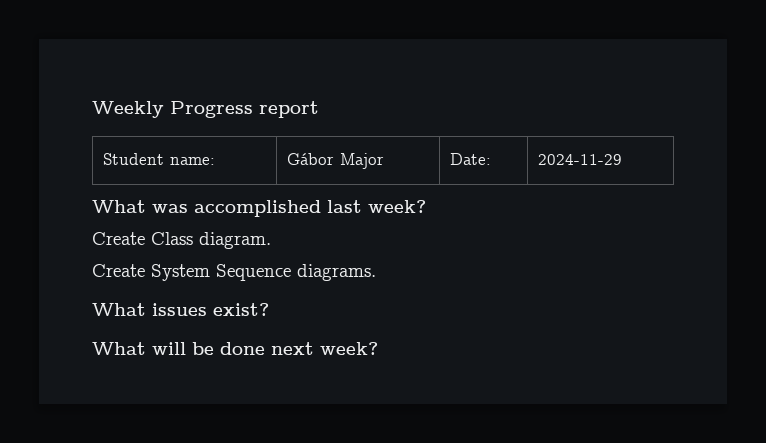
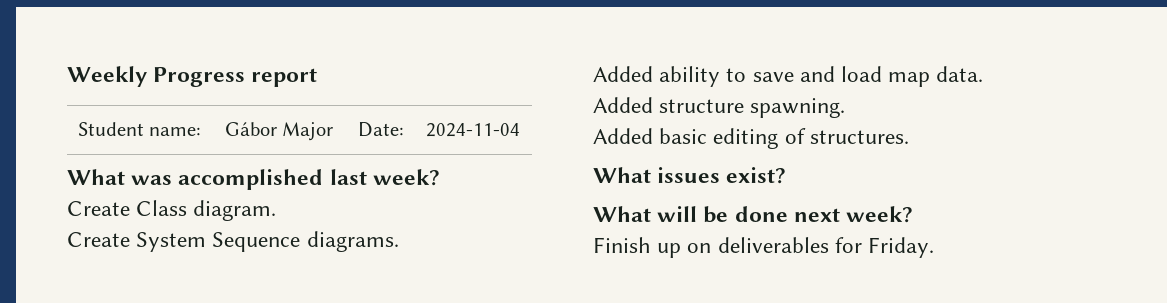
[537,154,622,165] 2024-11-29 -> [425,123,520,137] 2024-11-04
(376, 272) none -> [593,66,984,87] [593,97,846,118] [593,128,909,149] // Added ability to save and load map data. // Added structure spawning. // Added basic editing of structures.
(378, 348) none -> [593,237,935,258] // Finish up on deliverables for Friday.

